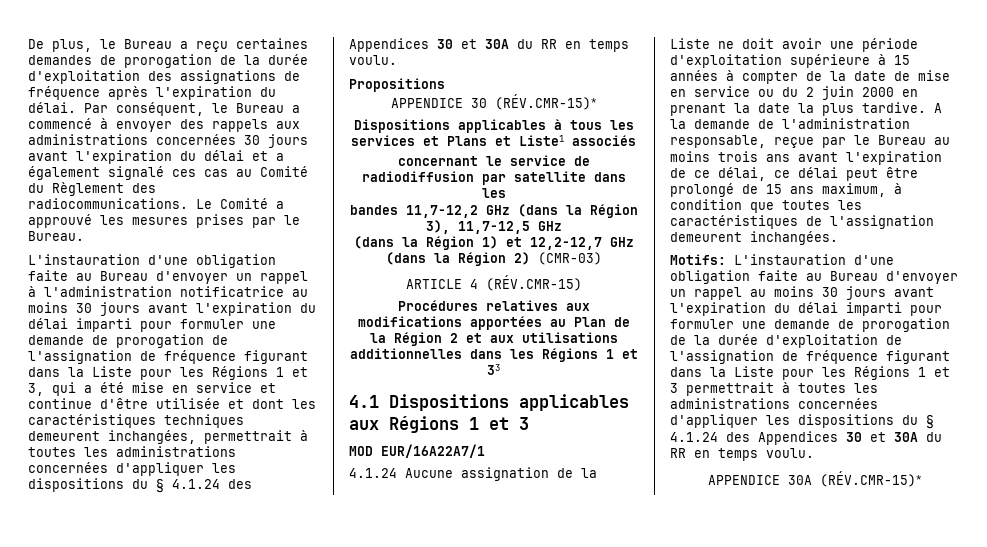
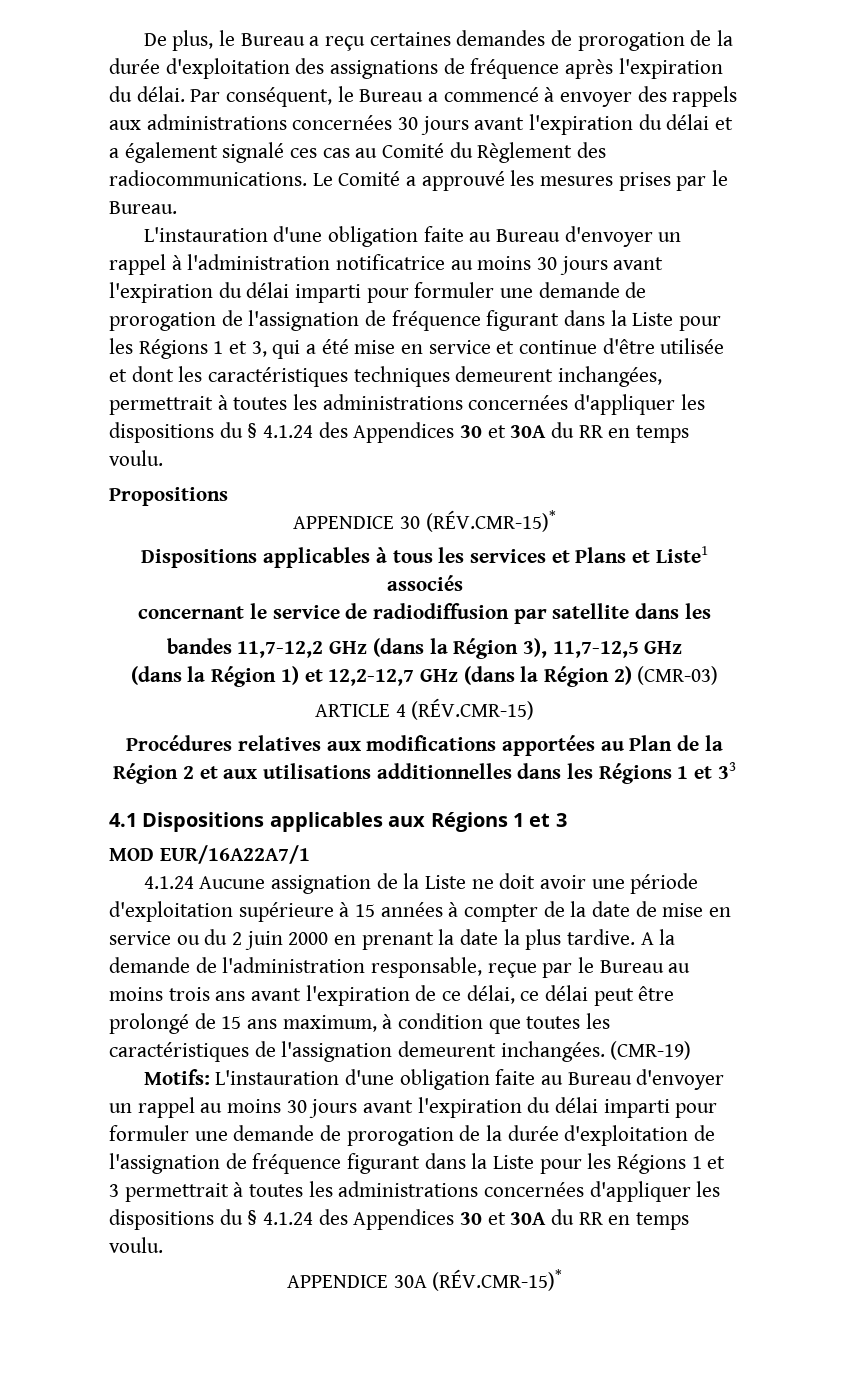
(838, 238) none -> [610,1041,692,1060] (CMR-19)

